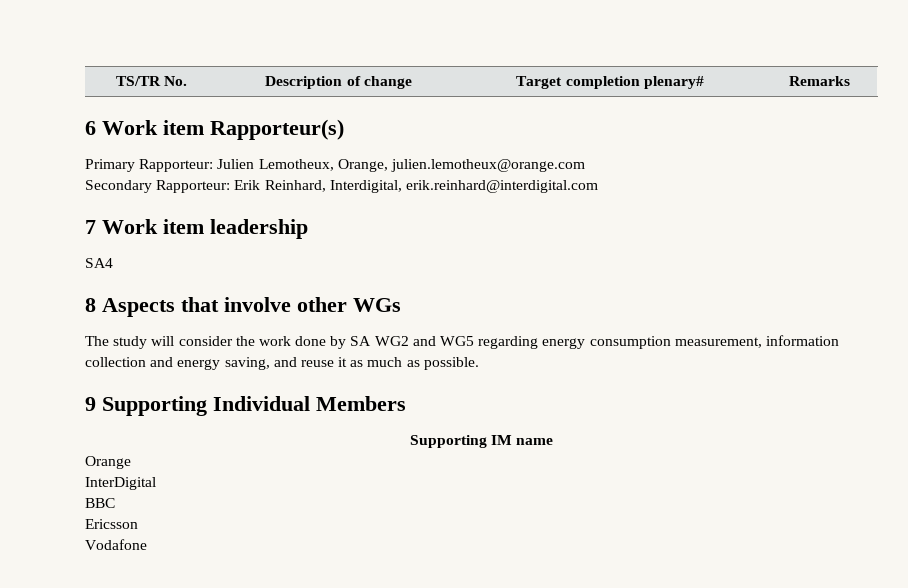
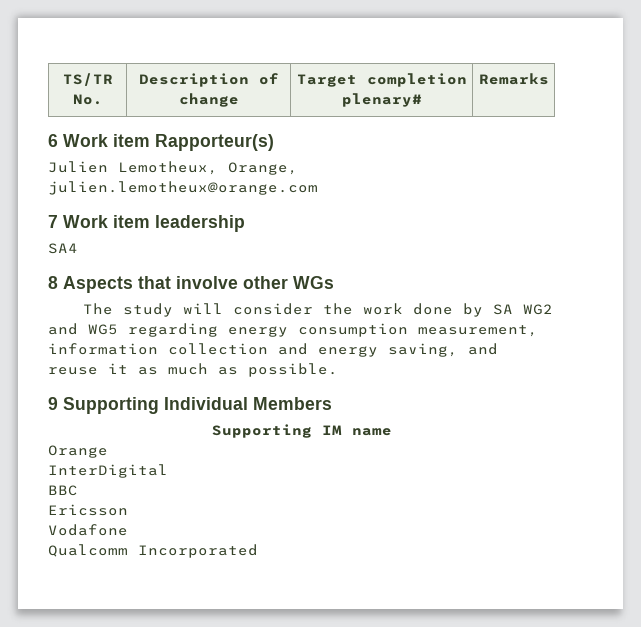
[85,159,214,172] Primary Rapporteur: -> (274, 142) none
[85,180,598,193] // Secondary Rapporteur: Erik Reinhard, Interdigital, erik.reinhard@interdigital.com -> (318, 188) none
(147, 544) none -> [48,544,258,558] // Qualcomm Incorporated

